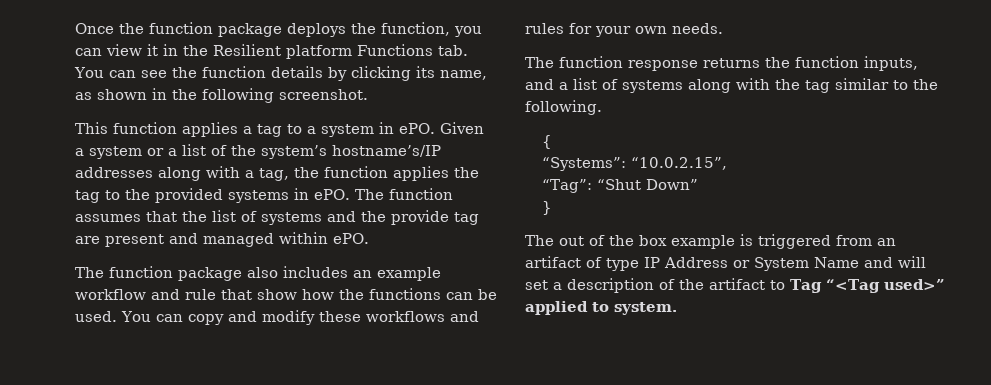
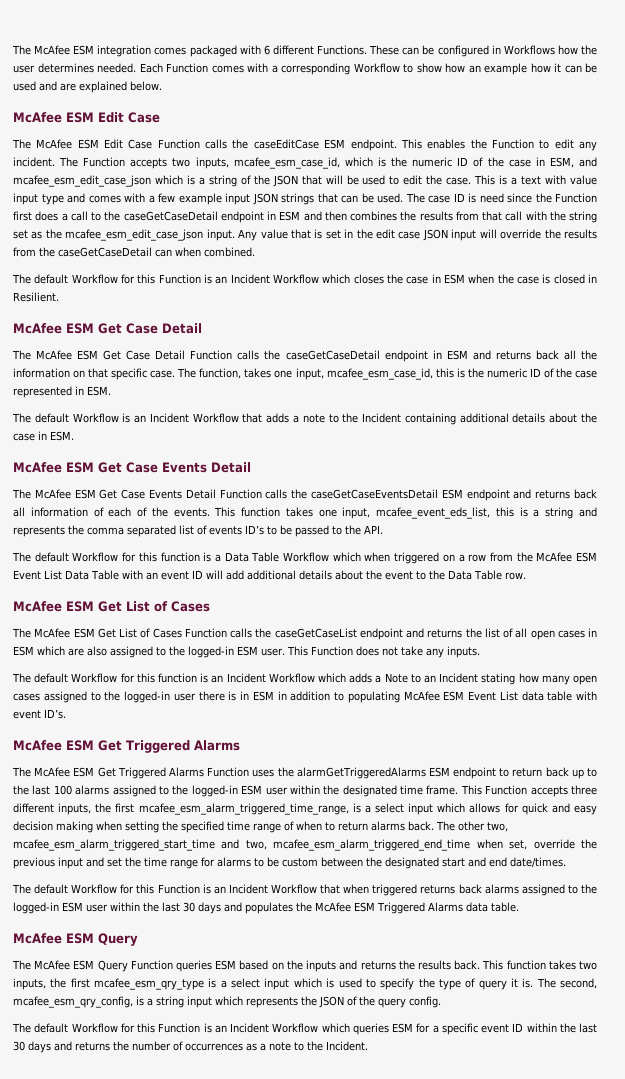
[75,22,482,37] [75,44,468,59] [74,66,487,81] [75,88,368,103] [75,122,484,137] [75,144,441,159] [75,166,479,181] [75,188,453,203] [75,210,479,225] [75,232,369,247] [75,266,441,281] [75,288,497,300] [75,310,479,325] [525,23,723,37] [525,56,918,71] [525,78,938,93] [525,100,602,115] [542,135,553,149] [542,157,728,171] [542,179,699,193] [542,201,553,215] [525,234,896,249] [525,256,926,271] [525,278,945,293] [525,301,677,315] Once the function package deploys the function, you can view it in the Resilient platform Functions tab. You can see the function details by clicking its name, as shown in the following screenshot. // This function applies a tag to a system in ePO. Given a system or a list of the system’s hostname’s/IP addresses along with a tag, the function applies the tag to the provided systems in ePO. The function assumes that the list of systems and the provide tag are present and managed within ePO. // The function package also includes an example workflow and rule that show how the functions can be used. You can copy and modify these workflows and rules for your own needs. // The function response returns the function inputs, and a list of systems along with the tag similar to the following. // { // “Systems”: “10.0.2.15”, // “Tag”: “Shut Down” // } // The out of the box example is triggered from an artifact of type IP Address or System Name and will set a description of the artifact to Tag “<Tag used>” applied to system. -> [12,45,598,57] [13,63,597,75] [13,81,162,93] [13,112,160,123] [12,139,598,151] [13,157,598,169] [13,175,598,187] [13,193,597,205] [13,211,597,223] [13,229,598,241] [13,247,255,257] [12,274,597,284] [13,292,59,302] [13,323,202,334] [12,350,597,362] [13,368,597,380] [13,386,111,398] [12,413,597,425] [13,431,74,441] [13,462,251,473] [12,489,597,501] [13,507,597,519] [13,525,383,537] [12,552,597,564] [13,570,526,580] [13,601,210,612] [12,628,597,640] [13,646,480,658] [12,673,597,685] [13,691,597,703] [13,709,66,719] [13,740,240,753] [12,767,597,779] [13,785,598,797] [13,803,598,815] [13,821,508,833] [13,839,597,851] [13,857,566,869] [12,884,597,896] [13,902,519,914] [13,933,138,946] [12,960,598,972] [13,978,598,990] [13,996,441,1008] [12,1023,597,1035] [13,1041,368,1053] The McAfee ESM integration comes packaged with 6 different Functions. These can be configured in Workflows how the user determines needed. Each Function comes with a corresponding Workflow to show how an example how it can be used and are explained below. // McAfee ESM Edit Case // The McAfee ESM Edit Case Function calls the caseEditCase ESM endpoint. This enables the Function to edit any incident. The Function accepts two inputs, mcafee_esm_case_id, which is the numeric ID of the case in ESM, and mcafee_esm_edit_case_json which is a string of the JSON that will be used to edit the case. This is a text with value input type and comes with a few example input JSON strings that can be used. The case ID is need since the Function first does a call to the caseGetCaseDetail endpoint in ESM and then combines the results from that call with the string set as the mcafee_esm_edit_case_json input. Any value that is set in the edit case JSON input will override the results from the caseGetCaseDetail can when combined. // The default Workflow for this Function is an Incident Workflow which closes the case in ESM when the case is closed in Resilient. // McAfee ESM Get Case Detail // The McAfee ESM Get Case Detail Function calls the caseGetCaseDetail endpoint in ESM and returns back all the information on that specific case. The function, takes one input, mcafee_esm_case_id, this is the numeric ID of the case represented in ESM. // The default Workflow is an Incident Workflow that adds a note to the Incident containing additional details about the case in ESM. // McAfee ESM Get Case Events Detail // The McAfee ESM Get Case Events Detail Function calls the caseGetCaseEventsDetail ESM endpoint and returns back all information of each of the events. This function takes one input, mcafee_event_eds_list, this is a string and represents the comma separated list of events ID’s to be passed to the API. // The default Workflow for this function is a Data Table Workflow which when triggered on a row from the McAfee ESM Event List Data Table with an event ID will add additional details about the event to the Data Table row. // McAfee ESM Get List of Cases // The McAfee ESM Get List of Cases Function calls the caseGetCaseList endpoint and returns the list of all open cases in ESM which are also assigned to the logged-in ESM user. This Function does not take any inputs. // The default Workflow for this function is an Incident Workflow which adds a Note to an Incident stating how many open cases assigned to the logged-in user there is in ESM in addition to populating McAfee ESM Event List data table with event ID’s. // McAfee ESM Get Triggered Alarms // The McAfee ESM Get Triggered Alarms Function uses the alarmGetTriggeredAlarms ESM endpoint to return back up to the last 100 alarms assigned to the logged-in ESM user within the designated time frame. This Function accepts three different inputs, the first mcafee_esm_alarm_triggered_time_range, is a select input which allows for quick and easy decision making when setting the specified time range of when to return alarms back. The other two, mcafee_esm_alarm_triggered_start_time and two, mcafee_esm_alarm_triggered_end_time when set, override the previous input and set the time range for alarms to be custom between the designated start and end date/times. // The default Workflow for this Function is an Incident Workflow that when triggered returns back alarms assigned to the logged-in ESM user within the last 30 days and populates the McAfee ESM Triggered Alarms data table. // McAfee ESM Query // The McAfee ESM Query Function queries ESM based on the inputs and returns the results back. This function takes two inputs, the first mcafee_esm_qry_type is a select input which is used to specify the type of query it is. The second, mcafee_esm_qry_config, is a string input which represents the JSON of the query config. // The default Workflow for this Function is an Incident Workflow which queries ESM for a specific event ID within the last 30 days and returns the number of occurrences as a note to the Incident.

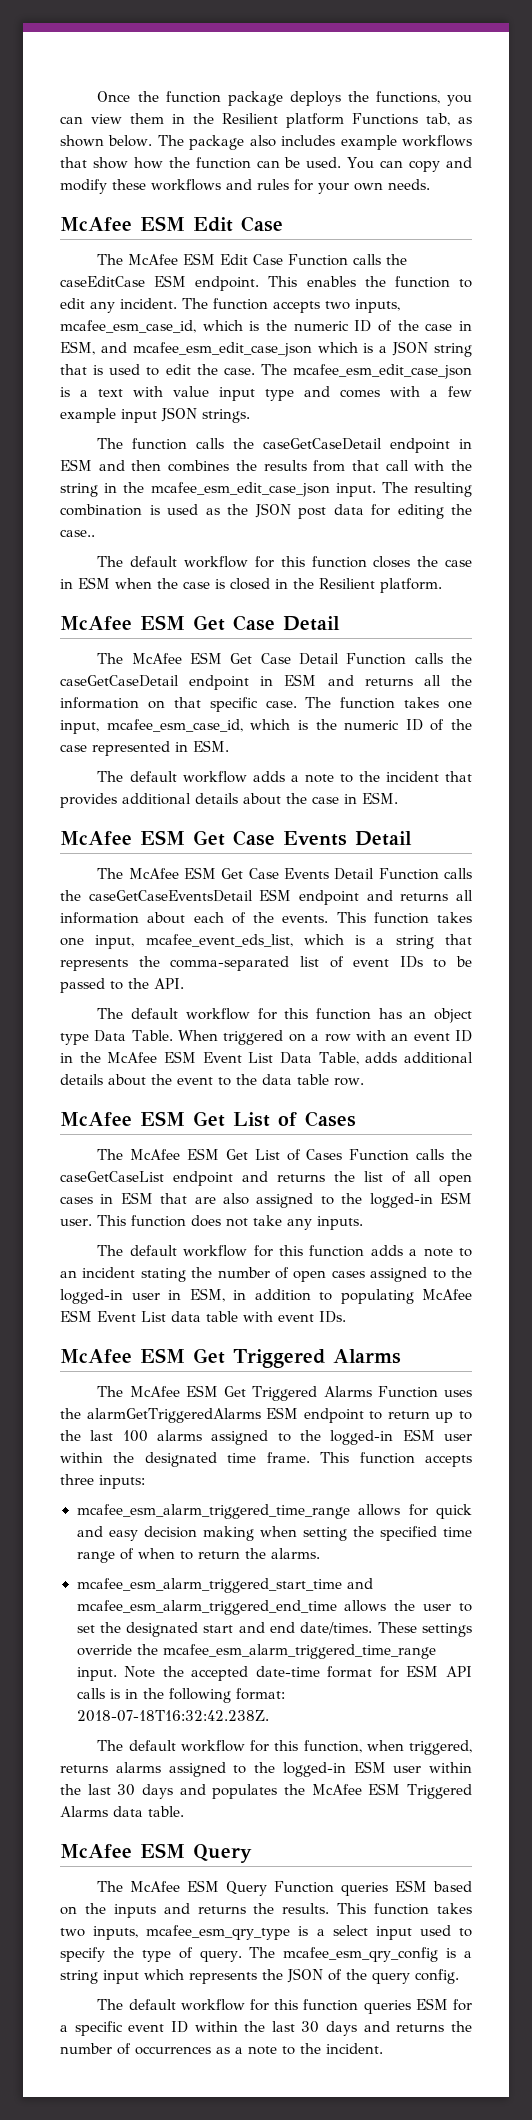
[12,45,598,57] [13,63,597,75] [13,81,162,93] The McAfee ESM integration comes packaged with 6 different Functions. These can be configured in Workflows how the user determines needed. Each Function comes with a corresponding Workflow to show how an example how it can be used and are explained below. -> [97,91,472,106] [60,113,472,128] [60,135,472,150] [60,157,473,172] [60,179,430,194] Once the function package deploys the functions, you can view them in the Resilient platform Functions tab, as shown below. The package also includes example workflows that show how the function can be used. You can copy and modify these workflows and rules for your own needs.
[491,139,534,149] Function -> [394,276,450,288] function
[83,157,126,167] Function -> [213,298,268,310] function
[208,175,359,187] string of the JSON that will be -> [392,341,472,357] [60,364,104,375] JSON string that is
[474,175,496,185] This -> [260,364,472,379] The mcafee_esm_edit_case_json
[281,193,597,205] [13,211,101,221] strings that can be used. The case ID is need since the Function first does a call to -> [202,409,250,423] [97,438,225,450] strings. // The function calls
[13,230,43,239] set as -> [104,483,118,493] in
[238,229,598,241] [13,247,255,257] [12,274,351,284] Any value that is set in the edit case JSON input will override the results from the caseGetCaseDetail can when combined. // The default Workflow for this Function is an Incident Workflow which -> [381,482,473,497] [60,503,472,519] [60,529,95,537] [97,556,367,568] The resulting combination is used as the JSON post data for editing the case.. // The default workflow for this function
[13,292,59,302] Resilient. -> [293,578,442,593] the Resilient platform.
[535,350,559,360] back -> (413, 682) none
[199,368,242,379] function, -> [340,697,396,709] function
[435,368,454,378] this -> [250,719,291,730] which
[72,413,263,423] Workflow is an Incident Workflow that -> [182,771,247,783] workflow
[362,413,456,425] Incident containing -> [385,771,473,782] [60,793,117,808] incident that provides
[574,489,597,499] back -> (449, 897) none
[93,507,104,517] of -> [147,912,186,924] about
[495,507,597,519] [13,525,264,537] this is a string and represents the comma separated list of events ID’s -> [303,934,472,949] [60,956,423,971] which is a string that represents the comma-separated list of event IDs
[72,552,513,564] Workflow for this function is a Data Table Workflow which when triggered on a row from -> [185,1008,473,1023] [60,1030,472,1045] [60,1053,73,1063] workflow for this function has an object type Data Table. When triggered on a row with an event ID in
[91,570,244,580] Table with an event ID will add -> [318,1052,398,1065] Table, adds
[447,570,502,580] Data Table -> [262,1074,329,1085] data table
[37,646,65,656] which -> [160,1193,188,1204] that
[311,646,353,656] Function -> [130,1215,186,1227] function
[71,673,408,683] Workflow for this function is an Incident Workflow which adds a Note -> [183,1245,453,1257] workflow for this function adds a note
[439,673,570,685] Incident stating how many -> [82,1267,289,1282] incident stating the number of
[198,691,274,701] there is in ESM -> [168,1288,225,1302] in ESM,
[44,709,66,719] ID’s. -> [319,1311,346,1323] IDs.
[545,767,569,777] back -> (430, 1415) none
[485,785,528,795] Function -> [359,1452,415,1464] function
[13,803,466,815] different inputs, the first mcafee_esm_alarm_triggered_time_range, is a select input which -> [99,1475,145,1489] [76,1504,350,1519] inputs: // mcafee_esm_alarm_triggered_time_range
[371,821,508,832] [13,839,597,851] [13,857,363,869] alarms back. The other two, mcafee_esm_alarm_triggered_start_time and two, mcafee_esm_alarm_triggered_end_time when set, override the previous input and set the time range for alarms to be custom between -> [244,1548,320,1559] [76,1578,373,1593] [76,1600,472,1615] [76,1625,95,1633] the alarms. // mcafee_esm_alarm_triggered_start_time and mcafee_esm_alarm_triggered_end_time allows the user to set
[12,884,482,896] // The default Workflow for this Function is an Incident Workflow that when triggered returns back -> [377,1622,472,1637] [76,1644,436,1659] [76,1665,472,1681] [76,1688,285,1703] [76,1710,269,1722] [97,1740,472,1755] [60,1765,108,1773] These settings override the mcafee_esm_alarm_triggered_time_range input. Note the accepted date-time format for ESM API calls is in the following format: 2018-07-18T16:32:42.238Z. // The default workflow for this function, when triggered, returns
[417,960,481,970] results back. -> [282,1903,330,1914] results.
[50,978,90,988] the first -> (139, 1933) none
[293,978,335,988] which is -> (412, 1933) none
[478,978,598,990] [13,996,133,1008] query it is. The second, mcafee_esm_qry_config, -> [199,1947,439,1962] query. The mcafee_esm_qry_config
[71,1023,350,1033] Workflow for this Function is an Incident Workflow which -> [180,1999,359,2011] workflow for this function
[326,1041,368,1051] Incident. -> [326,2043,383,2054] incident.

